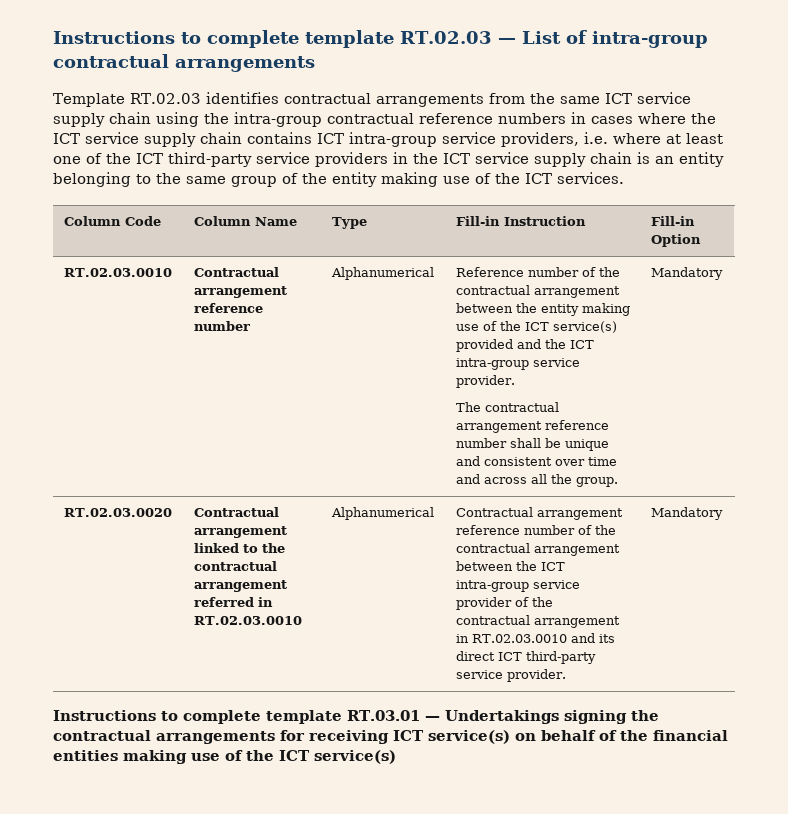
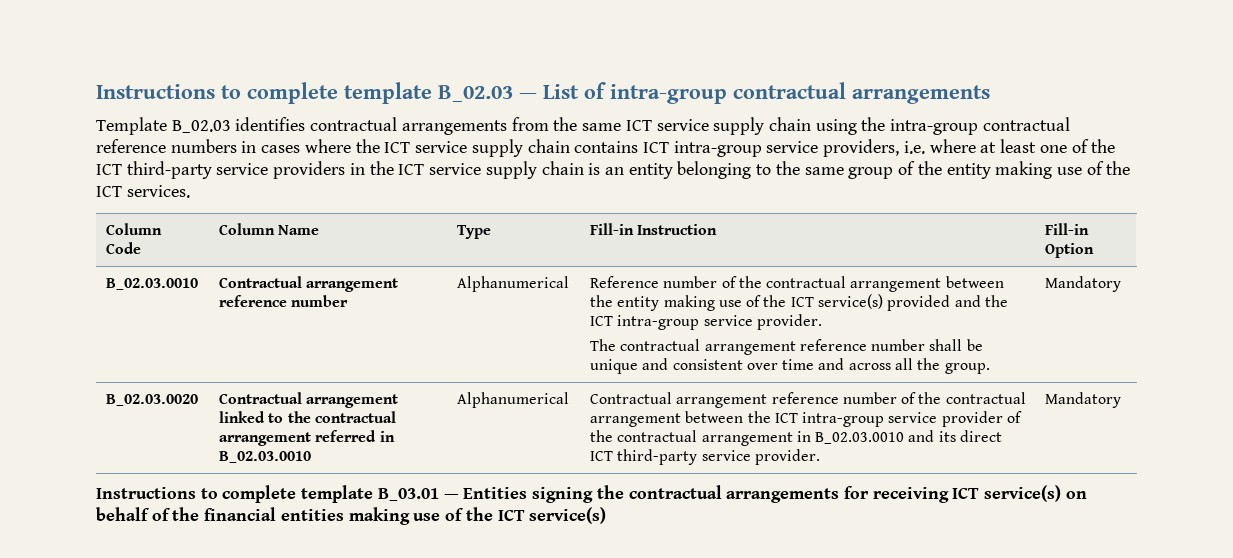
[53,30,492,48] Instructions to complete template RT.02.03 -> [96,82,513,104] Instructions to complete template B_02.03
[129,93,201,104] RT.02.03 -> [171,120,231,133] B_02.03
[63,268,172,277] RT.02.03.0010 -> [105,278,198,290] B_02.03.0010
[63,508,172,517] RT.02.03.0020 -> [105,394,198,406] B_02.03.0020
[193,616,302,625] RT.02.03.0010 -> [218,451,311,463] B_02.03.0010
[471,634,567,643] RT.02.03.0010 -> [815,432,905,444] B_02.03.0010
[347,710,559,724] RT.03.01 — Undertakings -> [377,487,528,501] B_03.01 — Entities

